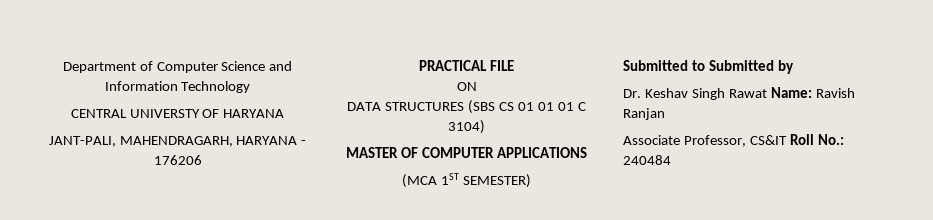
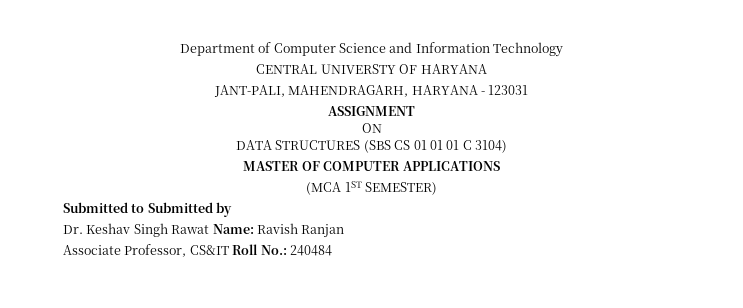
[153,155,202,165] [419,60,514,71] 176206 // PRACTICAL FILE -> [488,85,529,95] [328,106,415,116] 123031 // ASSIGNMENT

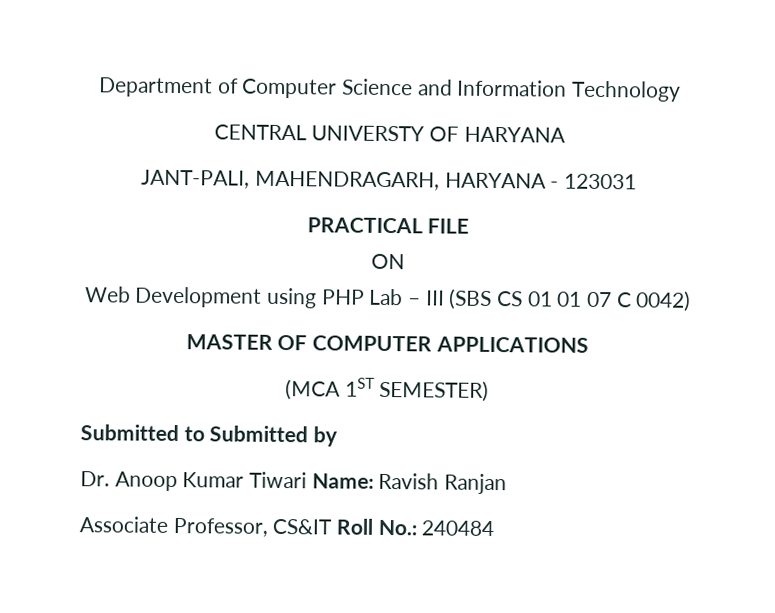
[328,106,415,116] ASSIGNMENT -> [306,217,470,234] PRACTICAL FILE
[236,140,361,150] DATA STRUCTURES -> [84,286,445,309] Web Development using PHP Lab – III
[446,140,507,153] 01 C 3104) -> [587,290,692,312] 07 C 0042)
[86,223,210,237] Keshav Singh Rawat -> [114,471,308,492] Anoop Kumar Tiwari

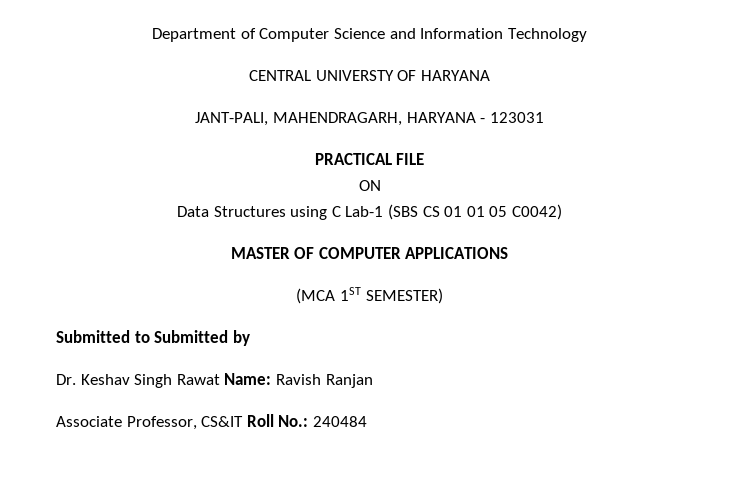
[84,286,445,309] Web Development using PHP Lab – III -> [177,206,384,220] Data Structures using C Lab-1
[587,290,692,312] 07 C 0042) -> [489,204,562,220] 05 C0042)
[114,471,308,492] Anoop Kumar Tiwari -> [80,374,220,388] Keshav Singh Rawat

